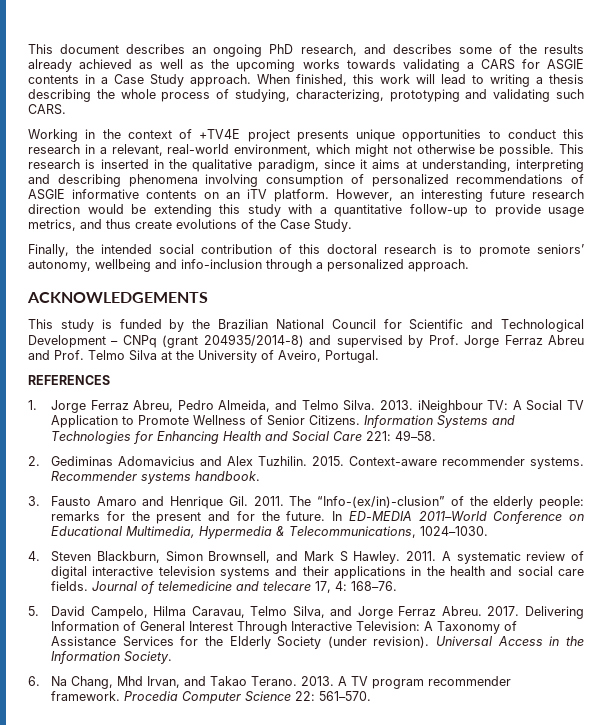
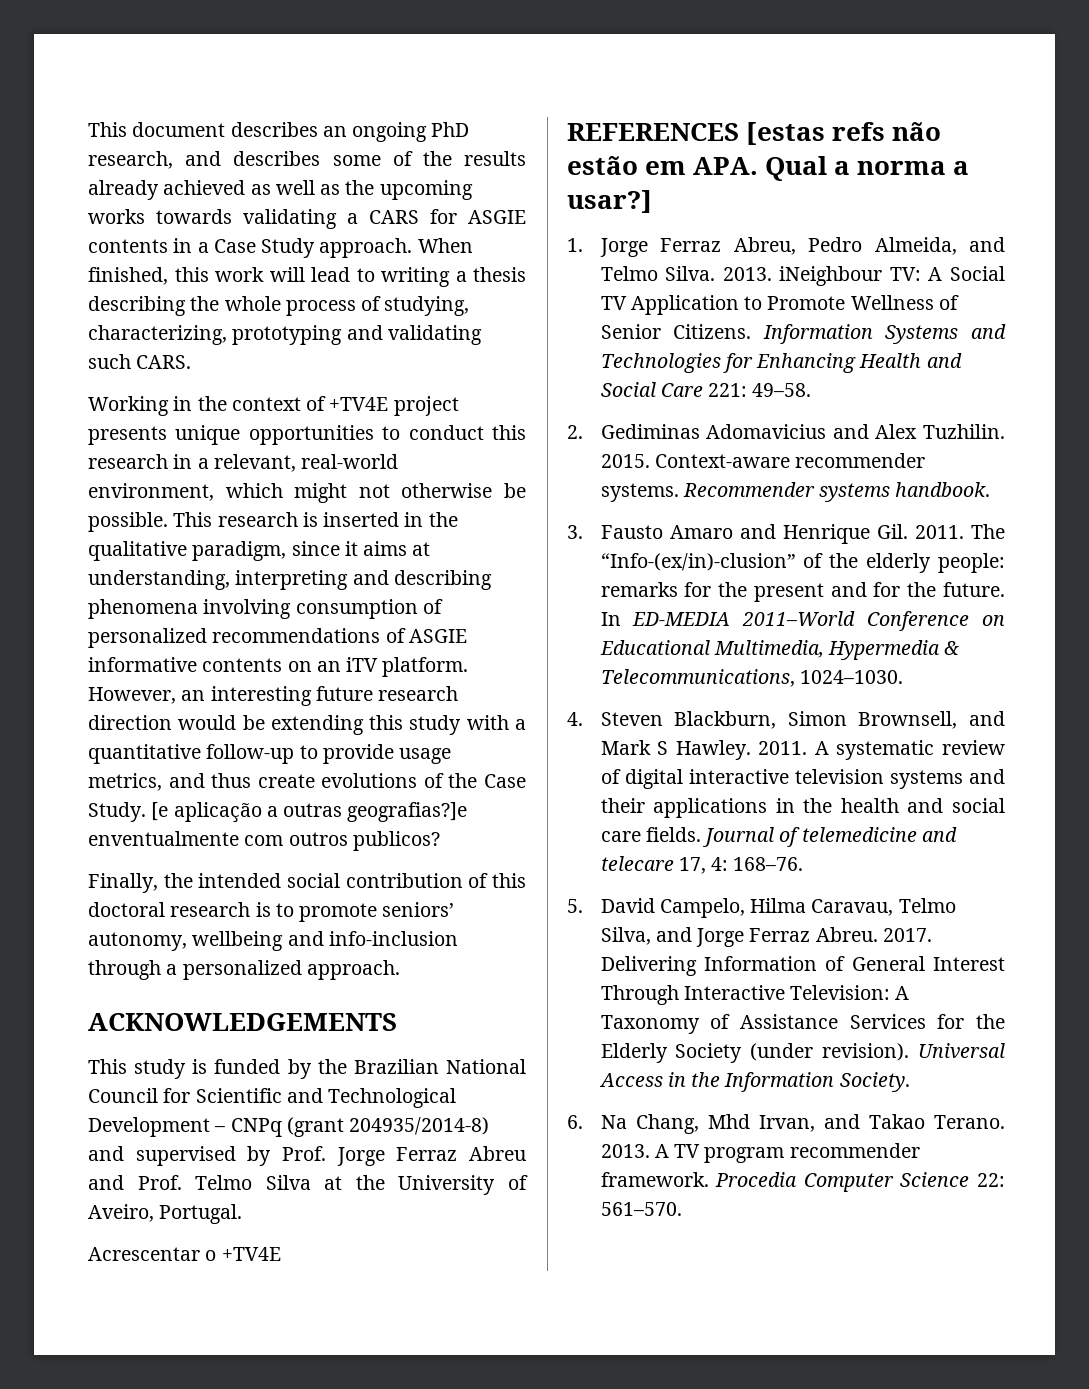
(352, 225) none -> [151,802,468,823] [88,831,440,851] [e aplicação a outras geografias?]e enventualmente com outros publicos?
[28,375,110,385] REFERENCES -> [88,1247,281,1261] [567,122,942,145] [567,156,970,181] [567,190,652,213] Acrescentar o +TV4E // REFERENCES [estas refs não estão em APA. Qual a norma a usar?]

